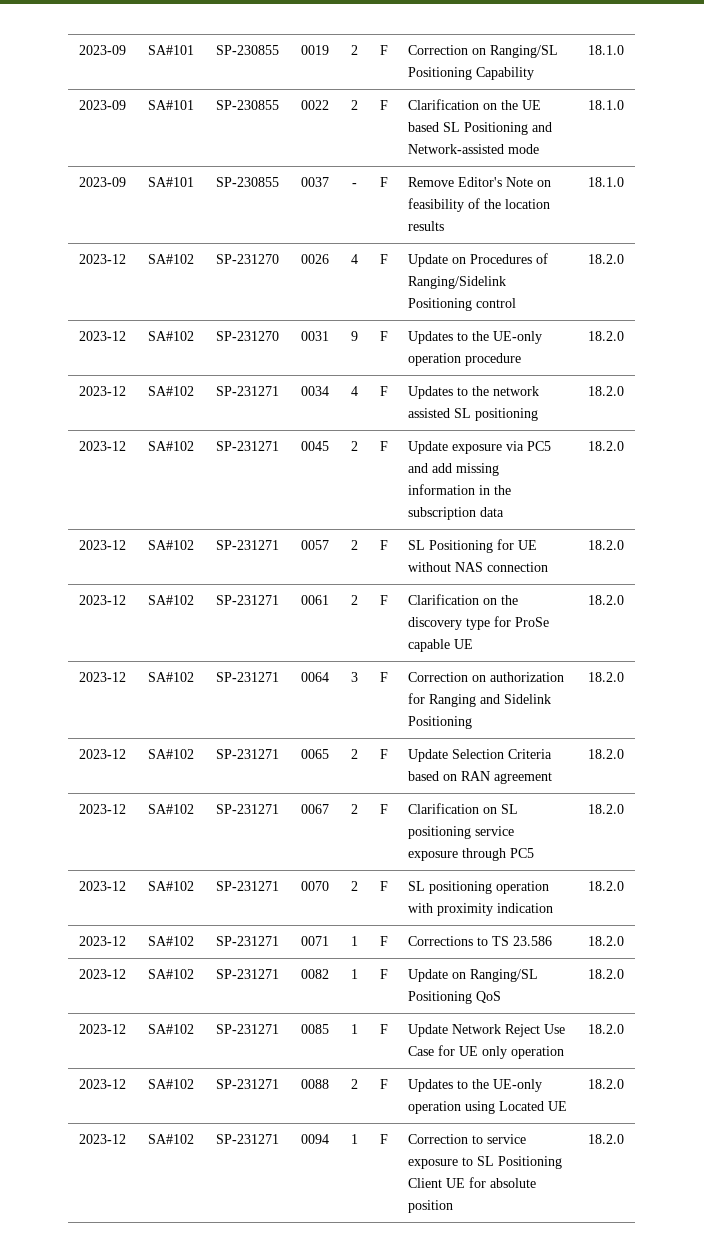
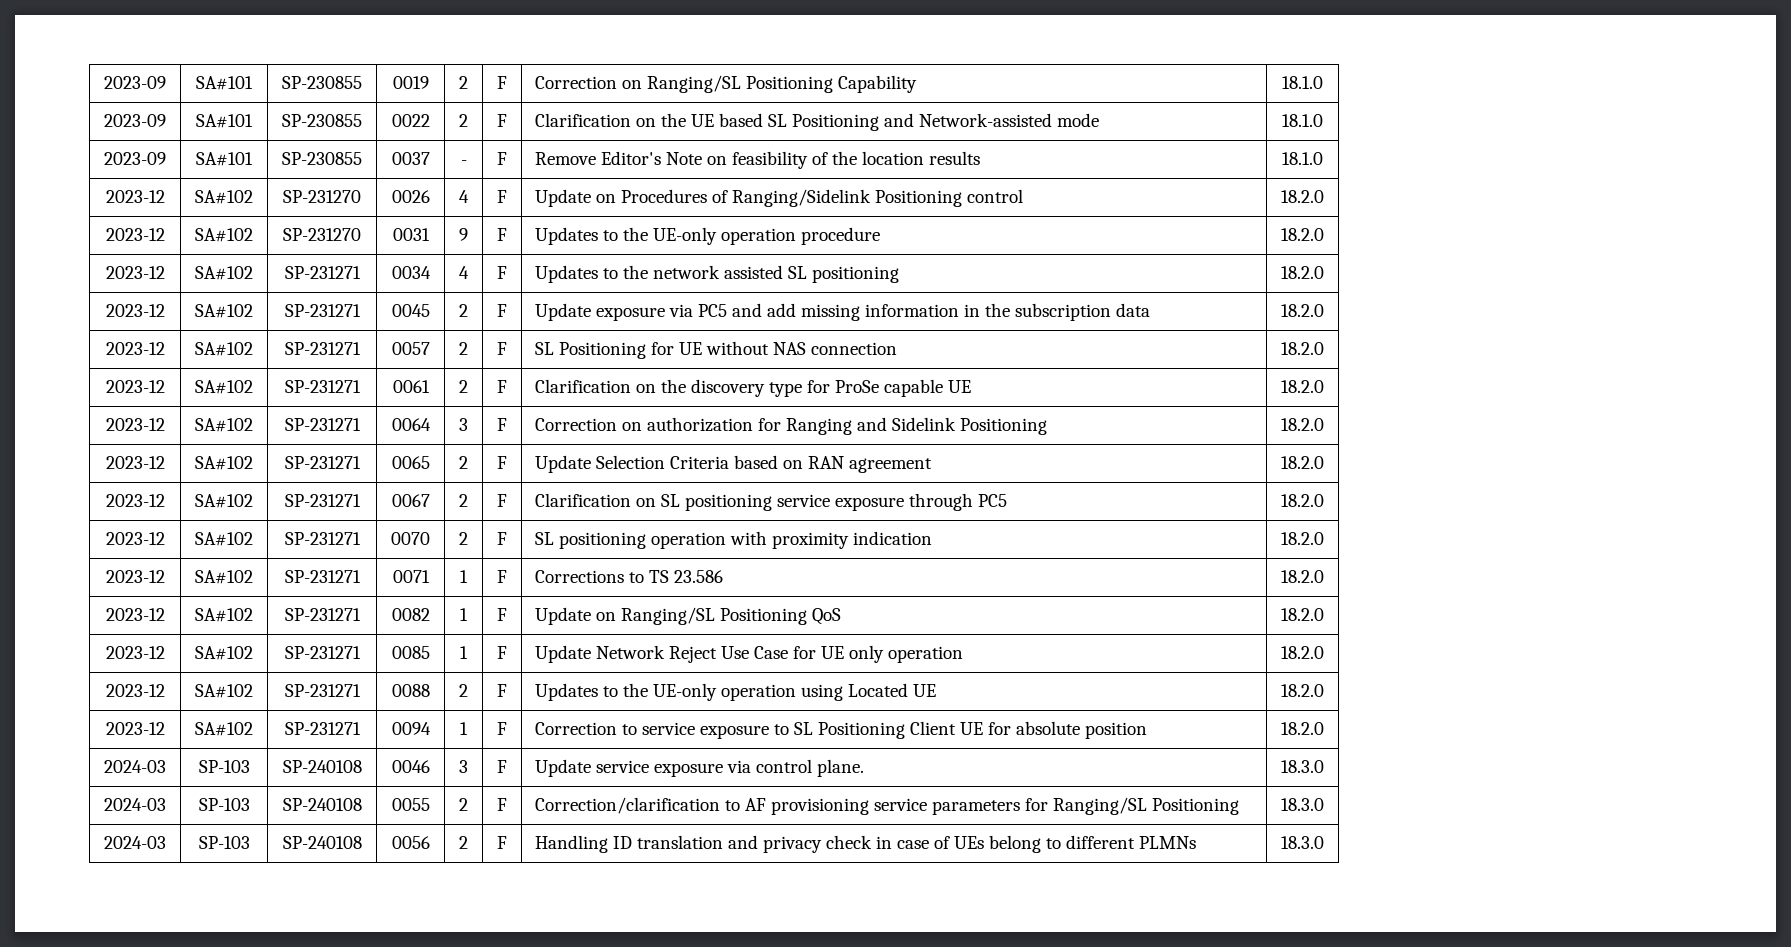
(624, 1139) none -> [104,760,166,773] [198,760,250,773] [282,760,362,773] [391,760,430,773] [459,760,468,773] [497,760,507,773] [535,759,864,777] [1281,760,1324,773] [104,798,166,811] [198,798,250,811] [282,798,362,811] [391,798,430,811] [459,798,468,811] [497,798,507,811] [535,797,1239,815] [1281,798,1324,811] [104,836,166,849] [198,836,250,849] [282,836,362,849] [391,836,430,849] [459,836,468,849] [497,836,507,849] [535,835,1196,853] [1281,836,1324,849] // 2024-03 | SP-103 | SP-240108 | 0046 | 3 | F | Update service exposure via control plane. | 18.3.0 // 2024-03 | SP-103 | SP-240108 | 0055 | 2 | F | Correction/clarification to AF provisioning service parameters for Ranging/SL Positioning | 18.3.0 // 2024-03 | SP-103 | SP-240108 | 0056 | 2 | F | Handling ID translation and privacy check in case of UEs belong to different PLMNs | 18.3.0

